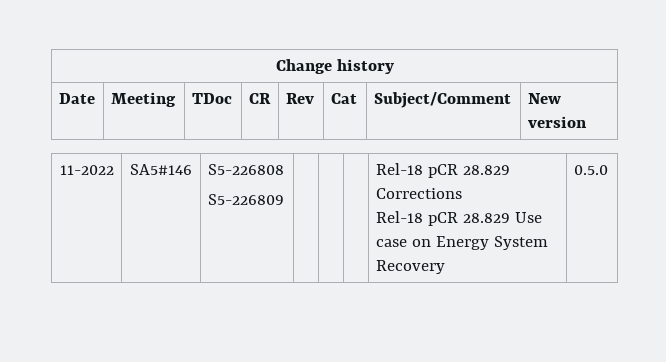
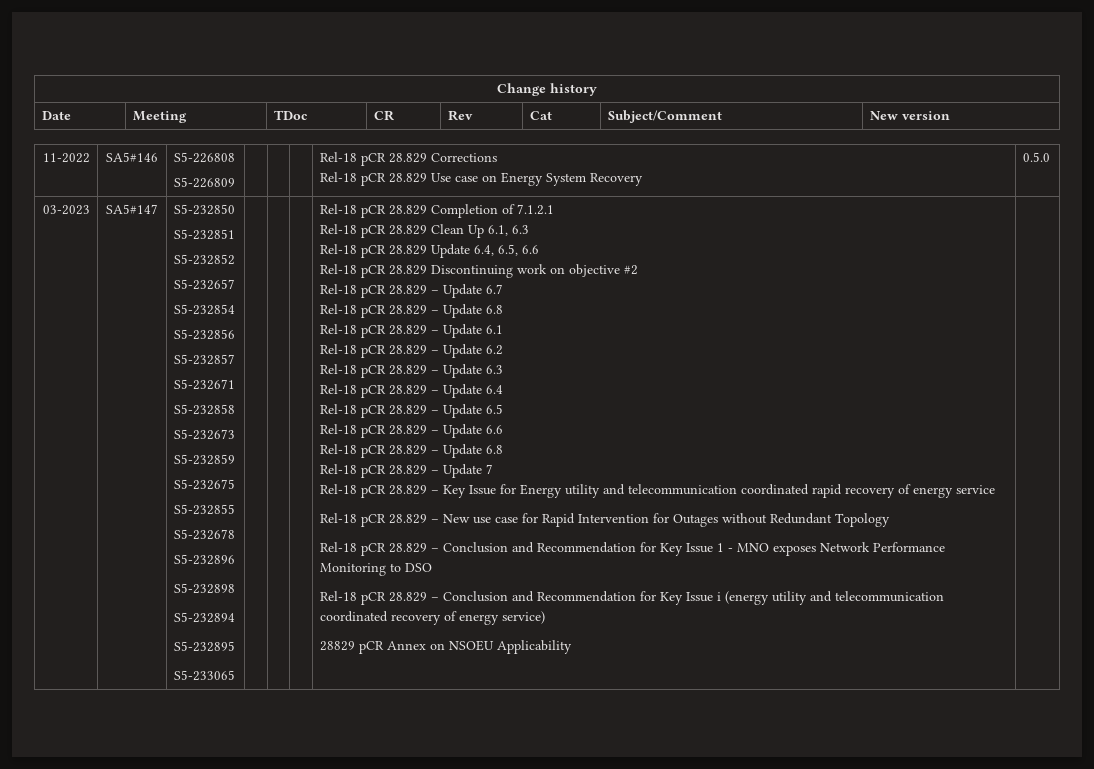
(608, 170) none -> [42,205,90,215] [105,204,158,214] [173,204,235,215] [173,229,235,240] [173,254,235,265] [173,279,235,290] [173,304,235,315] [173,329,235,340] [173,354,235,365] [173,379,235,390] [173,404,235,415] [173,429,235,440] [173,454,235,465] [173,479,235,490] [173,504,235,515] [173,529,235,540] [173,554,235,565] [173,583,235,594] [173,612,235,623] [173,641,235,652] [173,670,235,681] [319,204,554,218] [319,224,529,238] [319,244,539,258] [319,264,638,278] [319,284,503,298] [319,304,503,318] [319,324,503,338] [319,344,503,358] [319,364,503,378] [319,384,503,398] [319,404,503,418] [319,424,503,438] [319,444,503,458] [319,464,493,478] [319,484,995,498] [319,513,890,527] [319,542,945,556] [319,563,432,576] [319,591,944,605] [319,611,545,625] [319,640,572,654] // 03-2023 | SA5#147 | S5-232850 // S5-232851 // S5-232852 // S5-232657 // S5-232854 // S5-232856 // S5-232857 // S5-232671 // S5-232858 // S5-232673 // S5-232859 // S5-232675 // S5-232855 // S5-232678 // S5-232896 // S5-232898 // S5-232894 // S5-232895 // S5-233065 | | | | Rel-18 pCR 28.829 Completion of 7.1.2.1 // Rel-18 pCR 28.829 Clean Up 6.1, 6.3 // Rel-18 pCR 28.829 Update 6.4, 6.5, 6.6 // Rel-18 pCR 28.829 Discontinuing work on objective #2 // Rel-18 pCR 28.829 – Update 6.7 // Rel-18 pCR 28.829 – Update 6.8 // Rel-18 pCR 28.829 – Update 6.1 // Rel-18 pCR 28.829 – Update 6.2 // Rel-18 pCR 28.829 – Update 6.3 // Rel-18 pCR 28.829 – Update 6.4 // Rel-18 pCR 28.829 – Update 6.5 // Rel-18 pCR 28.829 – Update 6.6 // Rel-18 pCR 28.829 – Update 6.8 // Rel-18 pCR 28.829 – Update 7 // Rel-18 pCR 28.829 – Key Issue for Energy utility and telecommunication coordinated rapid recovery of energy service // Rel-18 pCR 28.829 – New use case for Rapid Intervention for Outages without Redundant Topology // Rel-18 pCR 28.829 – Conclusion and Recommendation for Key Issue 1 - MNO exposes Network Performance Monitoring to DSO // Rel-18 pCR 28.829 – Conclusion and Recommendation for Key Issue i (energy utility and telecommunication coordinated recovery of energy service) // 28829 pCR Annex on NSOEU Applicability |

